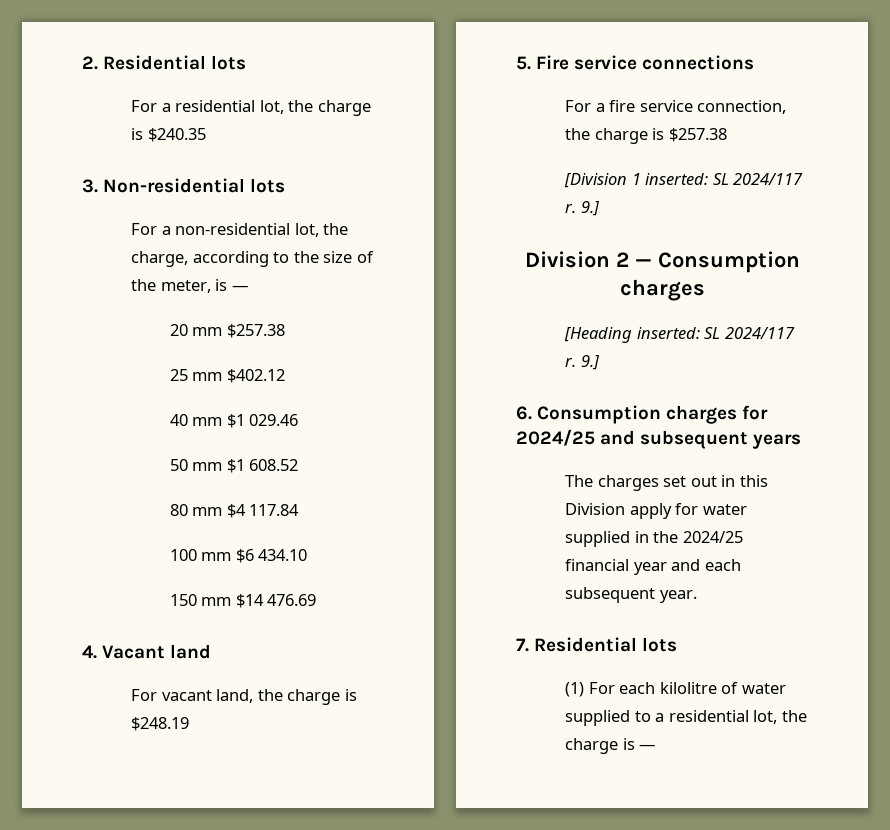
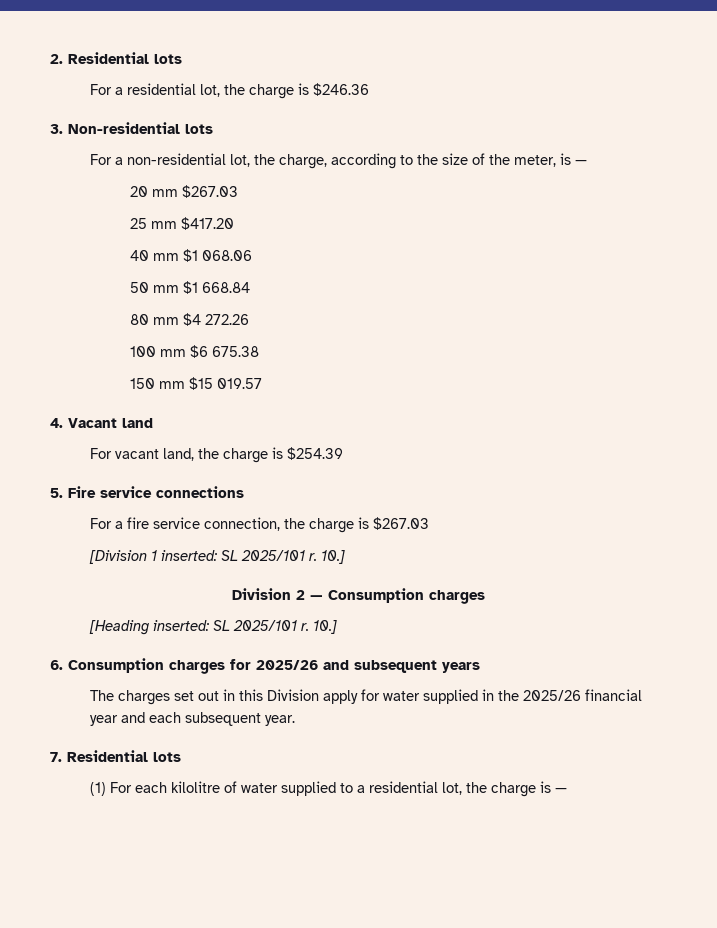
[147,128,206,142] $240.35 -> [312,83,369,96] $246.36
[226,324,285,338] $257.38 -> [181,185,238,198] $267.03
[226,369,285,383] $402.12 -> [180,217,234,230] $417.20
[248,414,298,426] 029.46 -> [201,250,252,261] 068.06
[248,459,298,471] 608.52 -> [201,282,250,293] 668.84
[248,504,299,516] 117.84 -> [204,314,249,325] 272.26
[257,549,307,561] 434.10 -> [211,346,259,357] 675.38
[235,594,316,608] $14 476.69 -> [188,377,262,390] $15 019.57
[131,717,190,731] $248.19 -> [286,447,343,460] $254.39
[668,128,727,142] $257.38 -> [372,517,429,530] $267.03
[733,173,804,185] [565,201,600,216] 2024/117 r. 9.] -> [240,550,345,564] 2025/101 r. 10.]
[724,327,795,339] [565,355,600,370] 2024/117 r. 9.] -> [232,620,337,634] 2025/101 r. 10.]
[516,429,595,446] 2024/25 -> [256,660,318,670] 2025/26
[682,531,743,543] 2024/25 -> [522,690,581,701] 2025/26

